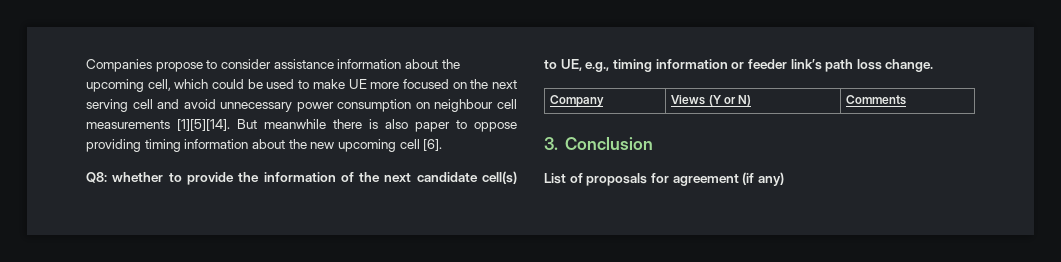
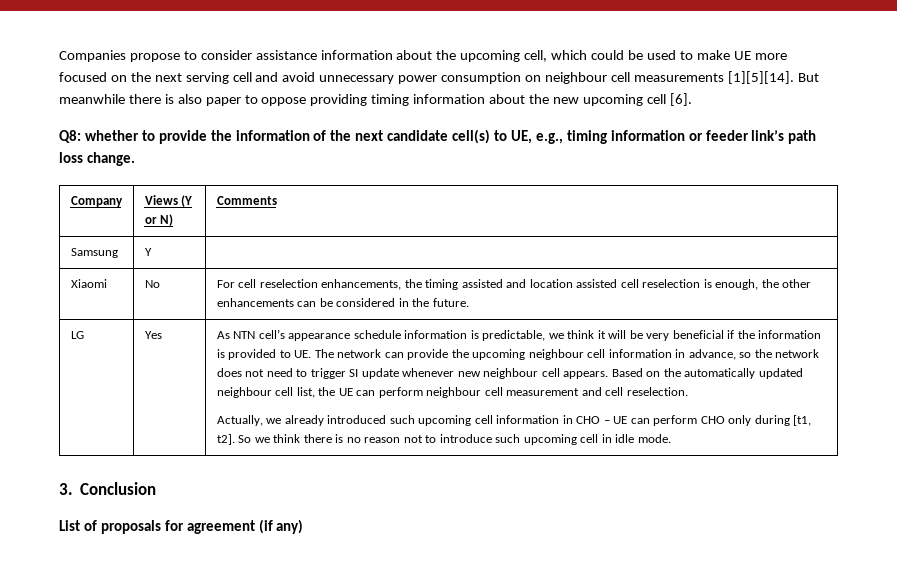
(907, 100) none -> [70,248,118,258] [144,248,152,256] [70,279,107,288] [144,280,160,288] [216,279,812,290] [216,298,469,307] [70,331,84,339] [144,331,162,339] [216,329,822,341] [216,349,820,360] [216,368,803,379] [216,387,688,398] [216,415,812,426] [216,434,671,445] // Samsung | Y | // Xiaomi | No | For cell reselection enhancements, the timing assisted and location assisted cell reselection is enough, the other enhancements can be considered in the future. // LG | Yes | As NTN cell’s appearance schedule information is predictable, we think it will be very beneficial if the information is provided to UE. The network can provide the upcoming neighbour cell information in advance, so the network does not need to trigger SI update whenever new neighbour cell appears. Based on the automatically updated neighbour cell list, the UE can perform neighbour cell measurement and cell reselection. // Actually, we already introduced such upcoming cell information in CHO – UE can perform CHO only during [t1, t2]. So we think there is no reason not to introduce such upcoming cell in idle mode.

